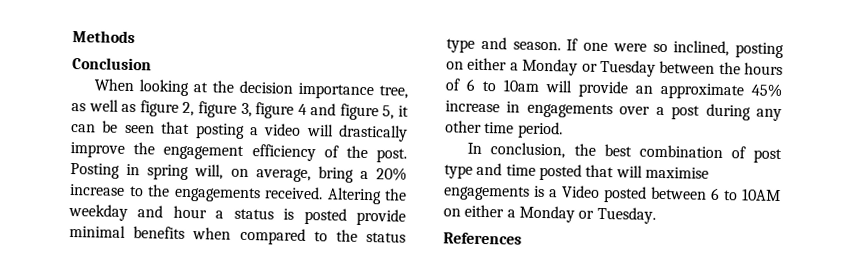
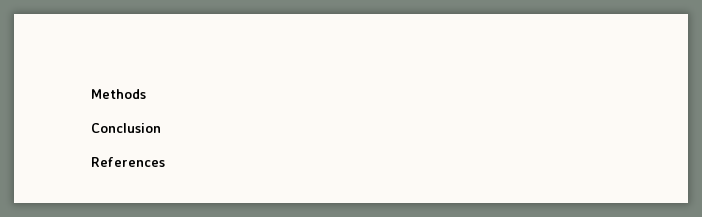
[94,78,408,100] [71,99,409,121] [71,120,408,142] [70,142,408,163] [70,163,407,183] [69,183,407,205] [68,203,406,226] [69,224,406,245] [446,36,784,59] [446,57,783,77] [445,78,782,100] [445,100,782,122] [445,120,563,139] [467,142,782,164] [444,162,709,181] [443,185,781,203] [443,204,656,224] // When looking at the decision importance tree, as well as figure 2, figure 3, figure 4 and figure 5, it can be seen that posting a video will drastically improve the engagement efficiency of the post. Posting in spring will, on average, bring a 20% increase to the engagements received. Altering the weekday and hour a status is posted provide minimal benefits when compared to the status type and season. If one were so inclined, posting on either a Monday or Tuesday between the hours of 6 to 10am will provide an approximate 45% increase in engagements over a post during any other time period. // In conclusion, the best combination of post type and time posted that will maximise engagements is a Video posted between 6 to 10AM on either a Monday or Tuesday. -> (161, 128) none

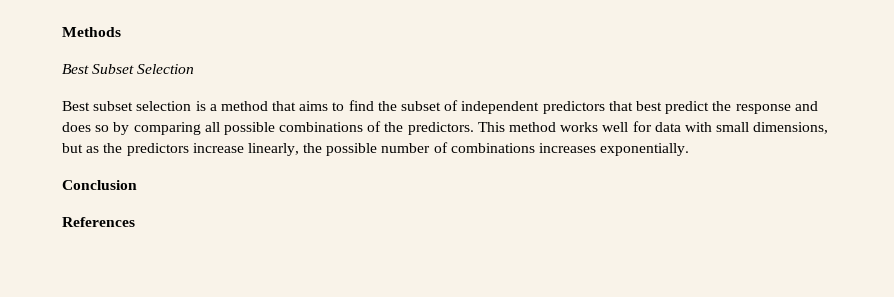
(146, 94) none -> [62,64,195,74] [62,100,818,114] [62,121,829,135] [62,142,690,156] // Best Subset Selection // Best subset selection is a method that aims to find the subset of independent predictors that best predict the response and does so by comparing all possible combinations of the predictors. This method works well for data with small dimensions, but as the predictors increase linearly, the possible number of combinations increases exponentially.

